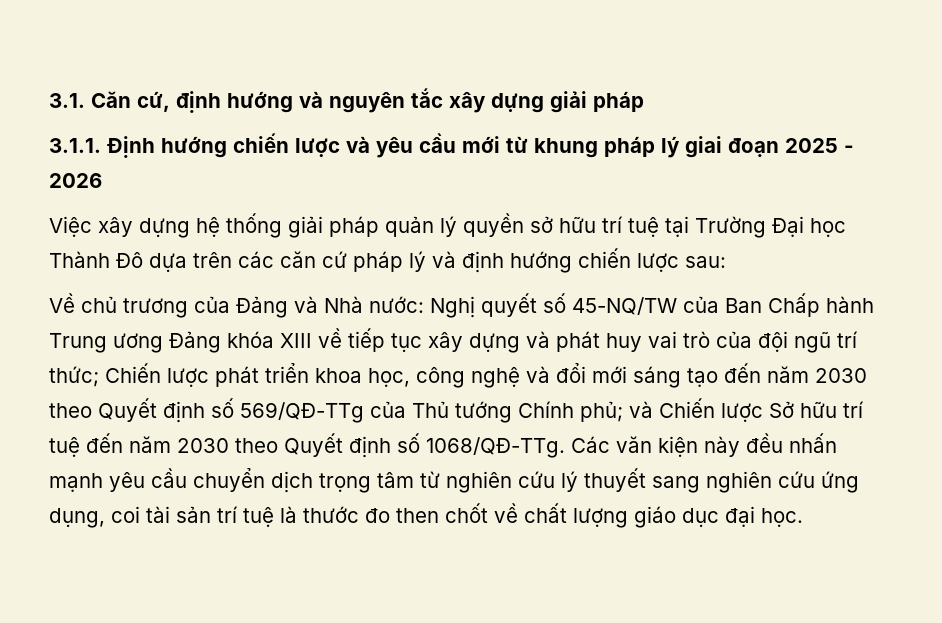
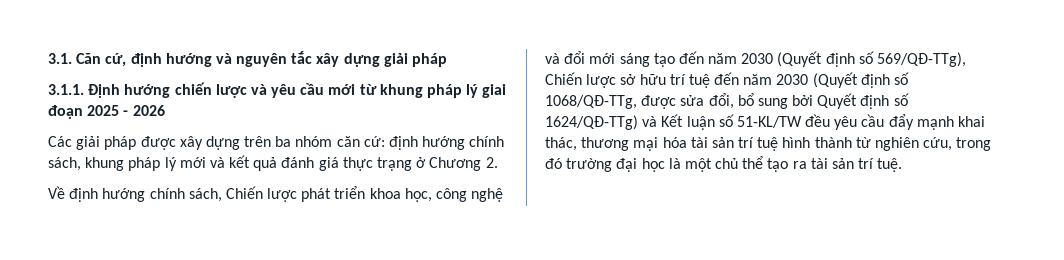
[49,213,846,238] [49,248,726,273] [49,293,874,318] [49,328,858,353] [49,366,99,387] Việc xây dựng hệ thống giải pháp quản lý quyền sở hữu trí tuệ tại Trường Đại học Thành Đô dựa trên các căn cứ pháp lý và định hướng chiến lược sau: // Về chủ trương của Đảng và Nhà nước: Nghị quyết số 45-NQ/TW của Ban Chấp hành Trung ương Đảng khóa XIII về tiếp tục xây dựng và phát huy vai trò của đội ngũ trí thức; -> [48,136,505,150] [48,155,498,171] [48,186,222,202] Các giải pháp được xây dựng trên ba nhóm căn cứ: định hướng chính sách, khung pháp lý mới và kết quả đánh giá thực trạng ở Chương 2. // Về định hướng chính sách,
[49,398,794,423] theo Quyết định số 569/QĐ-TTg của Thủ tướng Chính phủ; và Chiến lược Sở -> [777,51,967,67] [545,72,637,88] (Quyết định số 569/QĐ-TTg), Chiến lược sở
[235,433,837,458] [49,468,859,493] [49,503,803,528] theo Quyết định số 1068/QĐ-TTg. Các văn kiện này đều nhấn mạnh yêu cầu chuyển dịch trọng tâm từ nghiên cứu lý thuyết sang nghiên cứu ứng dụng, coi tài sản trí tuệ là thước đo then chốt về chất lượng giáo dục đại học. -> [812,72,910,88] [545,93,909,109] [545,114,986,130] [545,137,992,151] [545,156,903,172] (Quyết định số 1068/QĐ-TTg, được sửa đổi, bổ sung bởi Quyết định số 1624/QĐ-TTg) và Kết luận số 51-KL/TW đều yêu cầu đẩy mạnh khai thác, thương mại hóa tài sản trí tuệ hình thành từ nghiên cứu, trong đó trường đại học là một chủ thể tạo ra tài sản trí tuệ.

